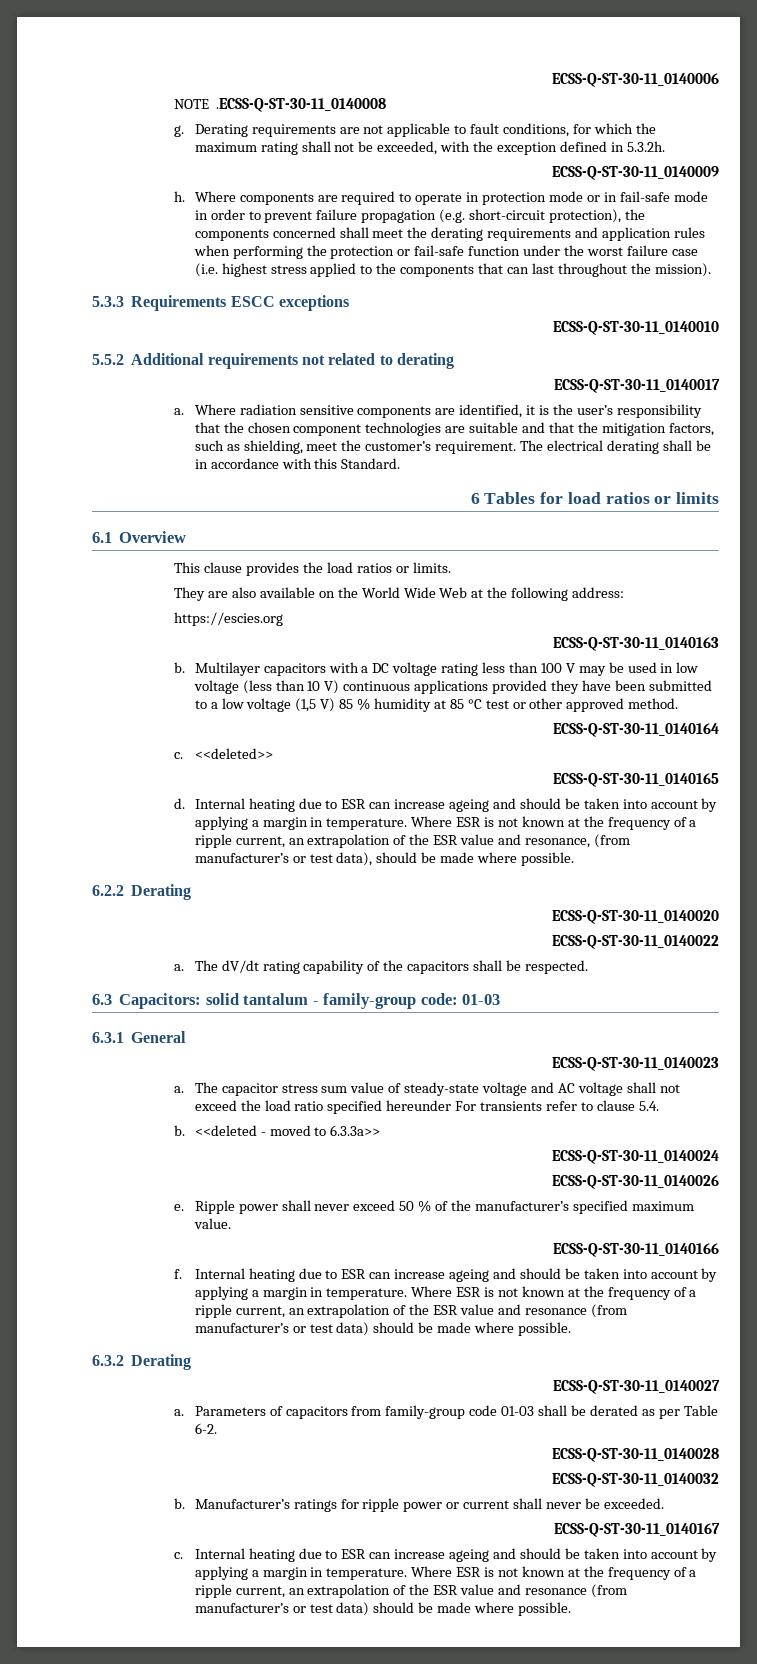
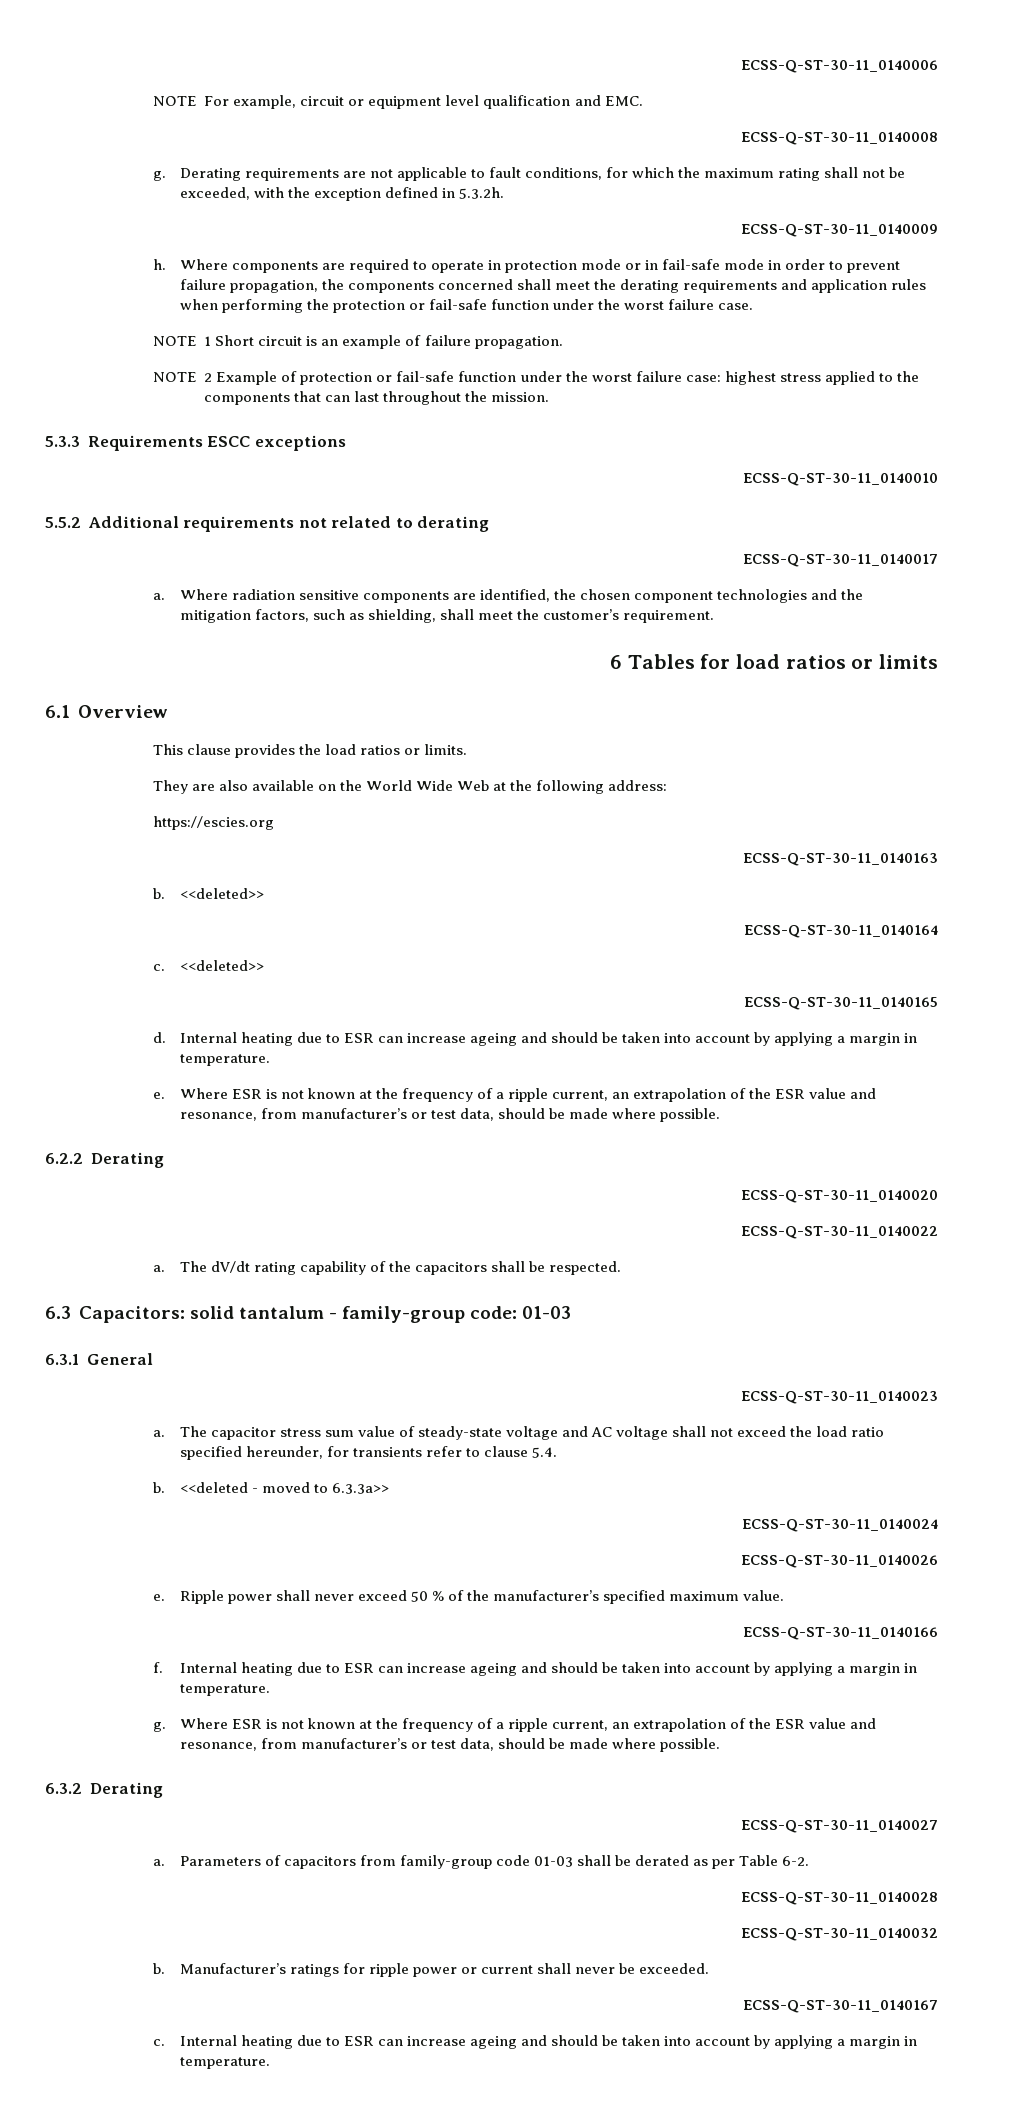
[216,98,387,112] .ECSS-Q-ST-30-11_0140008 -> [204,95,643,109] [741,132,938,145] For example, circuit or equipment level qualification and EMC. // ECSS-Q-ST-30-11_0140008
[361,209,621,223] propagation (e.g. short-circuit protection), -> [229,280,318,293] propagation,
[671,249,698,256] [194,263,218,277] case (i.e. -> [718,303,754,310] [152,335,563,349] [152,371,721,385] case. // NOTE 1 Short circuit is an example of failure propagation. // NOTE 2 Example of protection or fail-safe function under the worst failure case:
[654,263,711,277] mission). -> [491,392,550,402] mission.
[526,404,702,418] [194,422,574,436] it is the user’s responsibility that the chosen component technologies are suitable and that -> [553,589,838,603] the chosen component technologies and
(303, 447) none -> [439,609,474,620] shall
[520,440,711,454] [194,458,401,469] The electrical derating shall be in accordance with this Standard. -> (715, 616) none
[194,662,699,676] [193,680,712,694] [194,698,679,712] Multilayer capacitors with a DC voltage rating less than 100 V may be used in low voltage (less than 10 V) continuous applications provided they have been submitted to a low voltage (1,5 V) 85 % humidity at 85 °C test or other approved method. -> [179,888,264,899] <<deleted>>
(408, 824) none -> [152,1092,165,1099] // e.
[593,834,630,848] [194,852,373,866] (from manufacturer’s or test data), -> [260,1108,494,1121] from manufacturer’s or test data,
[386,1100,477,1111] hereunder For -> [245,1446,349,1459] hereunder, for
(408, 1294) none -> [152,1722,166,1732] // g.
[524,1304,627,1318] [194,1322,370,1336] resonance (from manufacturer’s or test data) -> [179,1738,494,1751] resonance, from manufacturer’s or test data,
[411,1566,697,1580] [194,1584,627,1598] [194,1602,571,1616] Where ESR is not known at the frequency of a ripple current, an extrapolation of the ESR value and resonance (from manufacturer’s or test data) should be made where possible. -> (270, 2063) none

